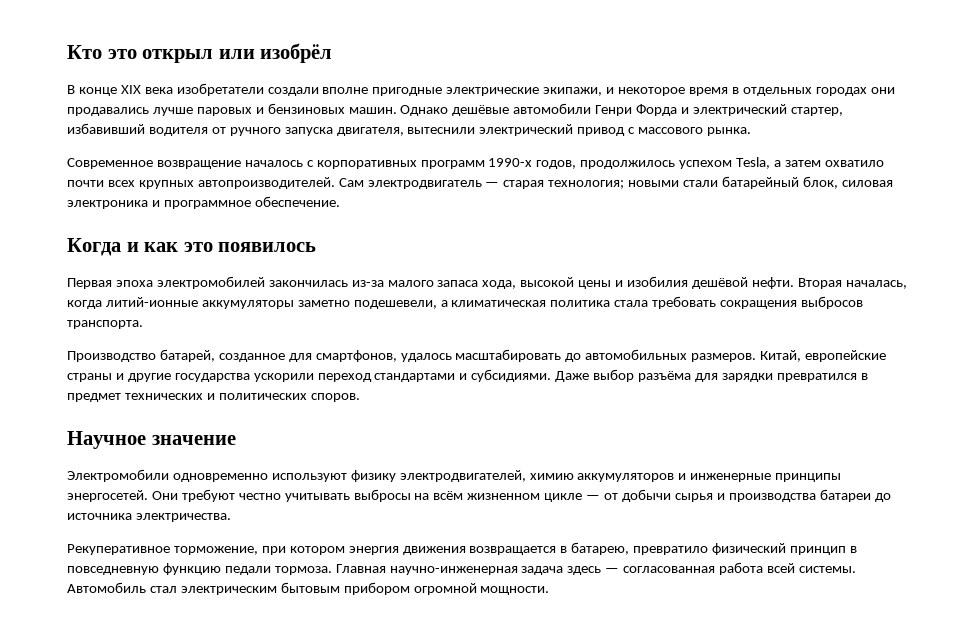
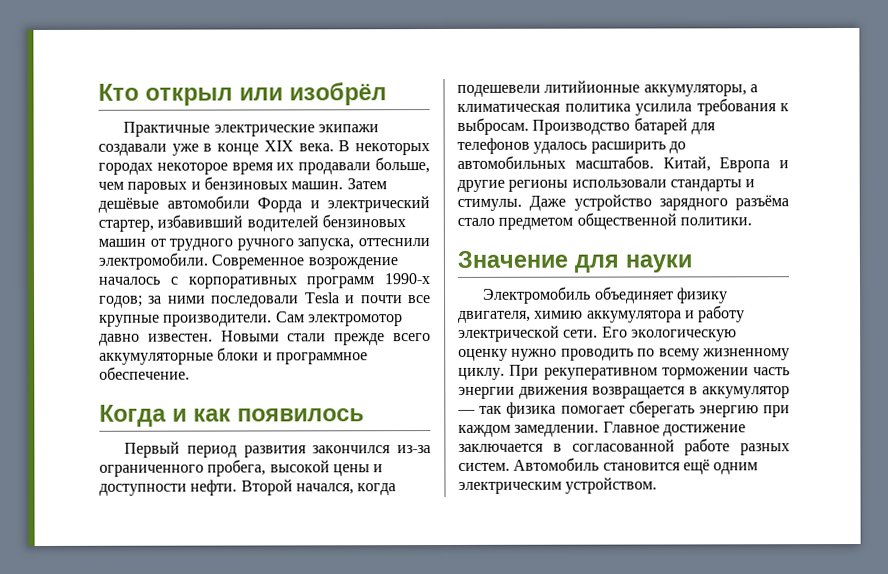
[107,49,137,59] это -> (139, 92) none
[67,83,895,96] [67,107,193,116] В конце XIX века изобретатели создали вполне пригодные электрические экипажи, и некоторое время в отдельных городах они продавались лучше -> [123,121,379,137] [98,140,430,156] [98,157,431,175] [98,181,124,190] Практичные электрические экипажи создавали уже в конце XIX века. В некоторых городах некоторое время их продавали больше, чем
[400,105,449,116] Однако -> [346,178,387,190] Затем
[595,105,633,116] Генри -> (250, 202) none
[148,124,752,136] [67,158,241,169] водителя от ручного запуска двигателя, вытеснили электрический привод с массового рынка. // Современное возвращение -> [246,214,406,232] [98,238,430,251] [98,252,398,270] водителей бензиновых машин от трудного ручного запуска, оттеснили электромобили. Современное возрождение
[536,157,884,169] [67,176,893,189] [67,200,148,209] годов, продолжилось успехом Tesla, а затем охватило почти всех крупных автопроизводителей. Сам электродвигатель — старая технология; новыми стали батарейный блок, силовая электроника -> [99,292,431,308] [99,311,403,327] [99,330,431,346] [99,347,260,365] годов; за ними последовали Tesla и почти все крупные производители. Сам электромотор давно известен. Новыми стали прежде всего аккумуляторные блоки
[183,242,213,252] это -> (231, 415) none
[67,276,907,289] [67,296,864,309] [67,320,143,329] [67,349,887,362] [67,369,868,382] [67,393,360,402] [67,431,236,449] [67,469,842,482] [67,489,891,502] [67,513,231,522] [67,542,857,555] [67,562,856,575] [67,582,550,595] Первая эпоха электромобилей закончилась из-за малого запаса хода, высокой цены и изобилия дешёвой нефти. Вторая началась, когда литий-ионные аккумуляторы заметно подешевели, а климатическая политика стала требовать сокращения выбросов транспорта. // Производство батарей, созданное для смартфонов, удалось масштабировать до автомобильных размеров. Китай, европейские страны и другие государства ускорили переход стандартами и субсидиями. Даже выбор разъёма для зарядки превратился в предмет технических и политических споров. // Научное значение // Электромобили одновременно используют физику электродвигателей, химию аккумуляторов и инженерные принципы энергосетей. Они требуют честно учитывать выбросы на всём жизненном цикле — от добычи сырья и производства батареи до источника электричества. // Рекуперативное торможение, при котором энергия движения возвращается в батарею, превратило физический принцип в повседневную функцию педали тормоза. Главная научно-инженерная задача здесь — согласованная работа всей системы. Автомобиль стал электрическим бытовым прибором огромной мощности. -> [124,441,432,458] [99,459,384,477] [99,479,397,496] [457,80,758,97] [457,98,789,116] [457,117,716,135] [457,137,686,154] [457,155,789,173] [457,179,756,192] [457,194,789,211] [457,212,752,230] [457,250,692,273] [482,286,728,304] [458,305,746,323] [458,325,737,342] [458,348,790,361] [458,364,790,380] [458,386,790,399] [457,400,790,418] [458,421,746,437] [458,438,790,456] [458,457,759,475] [458,477,658,494] Первый период развития закончился из-за ограниченного пробега, высокой цены и доступности нефти. Второй начался, когда подешевели литийионные аккумуляторы, а климатическая политика усилила требования к выбросам. Производство батарей для телефонов удалось расширить до автомобильных масштабов. Китай, Европа и другие регионы использовали стандарты и стимулы. Даже устройство зарядного разъёма стало предметом общественной политики. // Значение для науки // Электромобиль объединяет физику двигателя, химию аккумулятора и работу электрической сети. Его экологическую оценку нужно проводить по всему жизненному циклу. При рекуперативном торможении часть энергии движения возвращается в аккумулятор — так физика помогает сберегать энергию при каждом замедлении. Главное достижение заключается в согласованной работе разных систем. Автомобиль становится ещё одним электрическим устройством.

